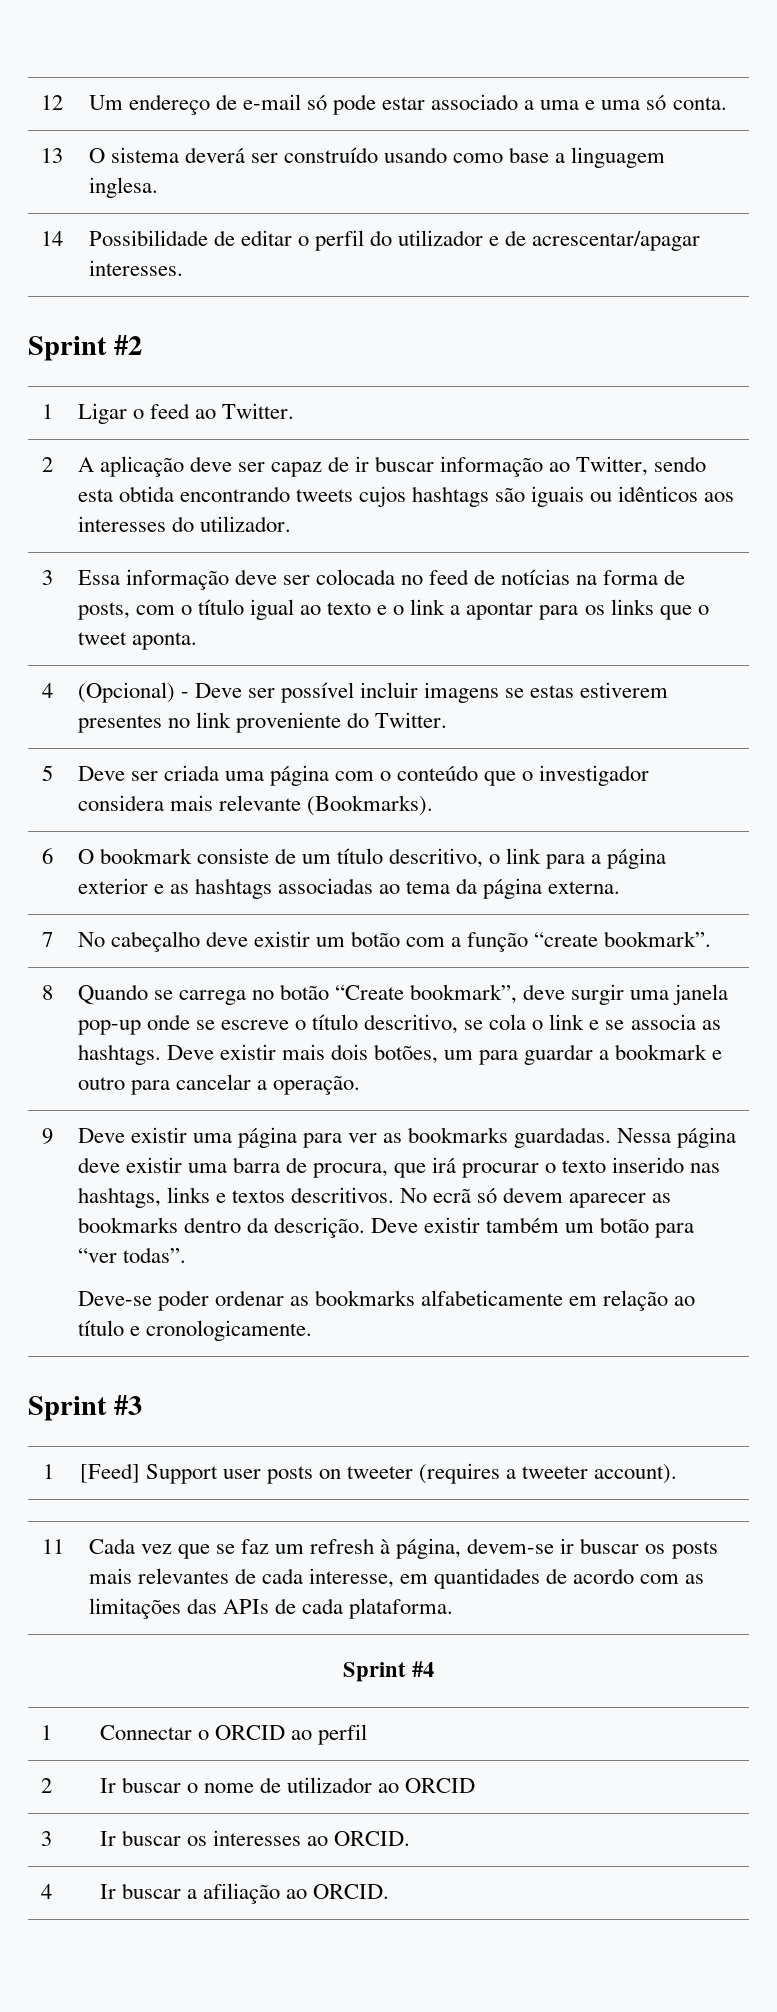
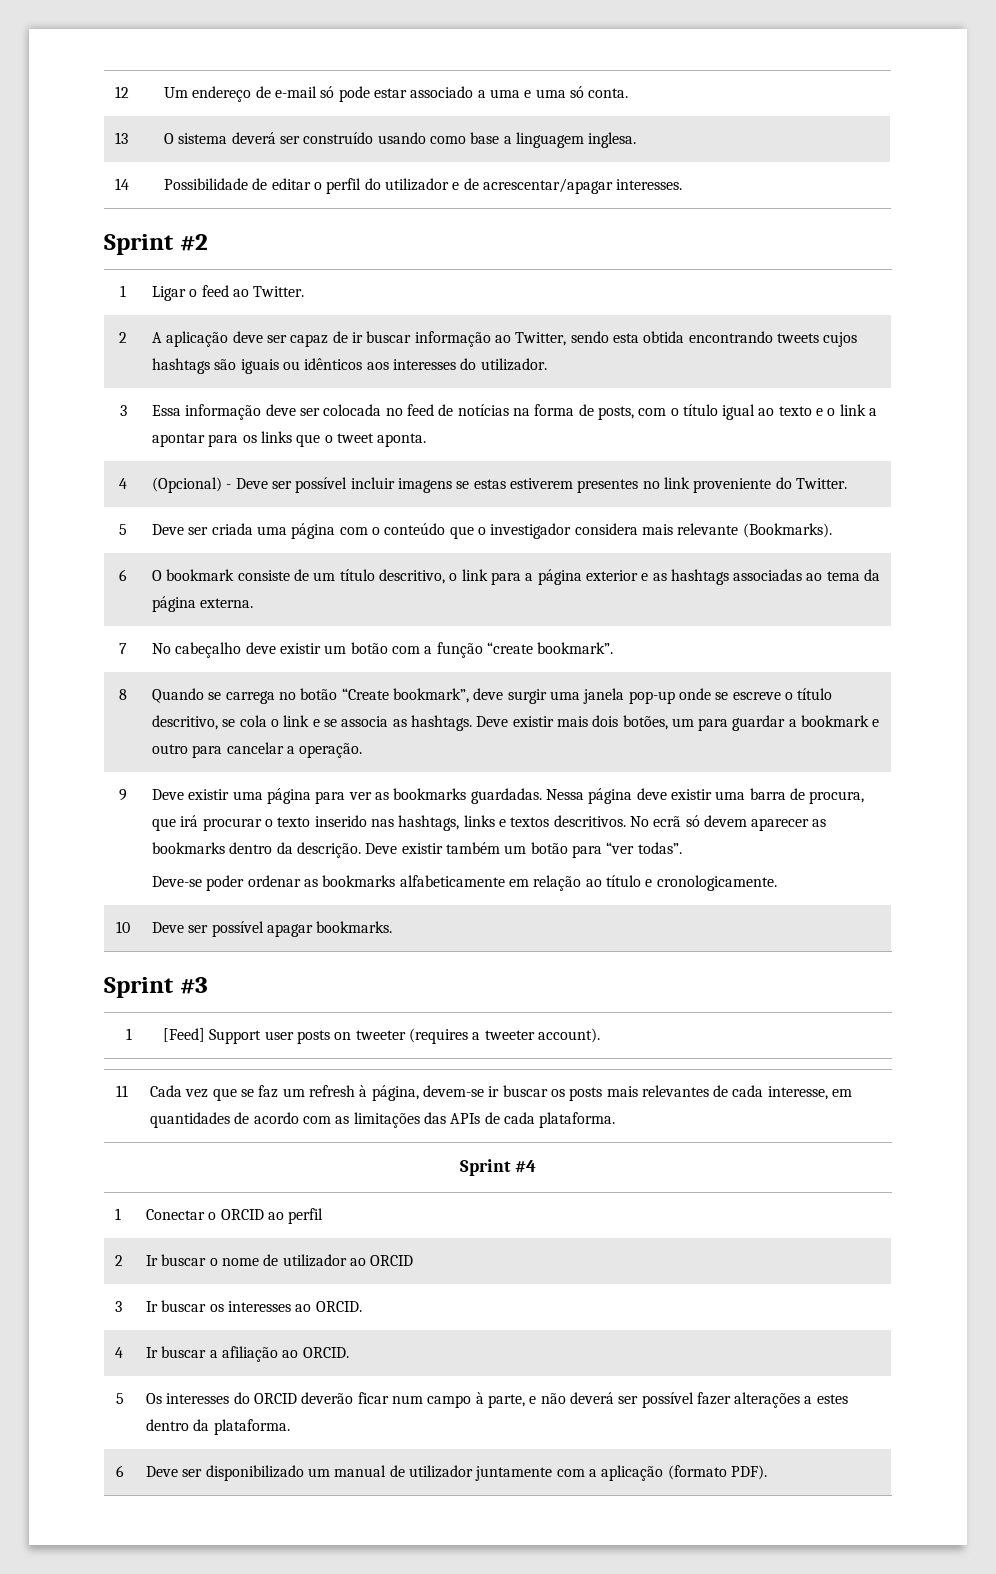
(312, 1330) none -> [116,921,130,933] [152,921,393,937] // 10 | Deve ser possível apagar bookmarks.
[99,1725,192,1740] Connectar -> [146,1209,206,1220] Conectar
(389, 1891) none -> [116,1393,124,1404] [146,1392,848,1408] [146,1419,290,1435] [116,1465,124,1477] [146,1465,767,1481] // 5 | Os interesses do ORCID deverão ficar num campo à parte, e não deverá ser possível fazer alterações a estes dentro da plataforma. // 6 | Deve ser disponibilizado um manual de utilizador juntamente com a aplicação (formato PDF).

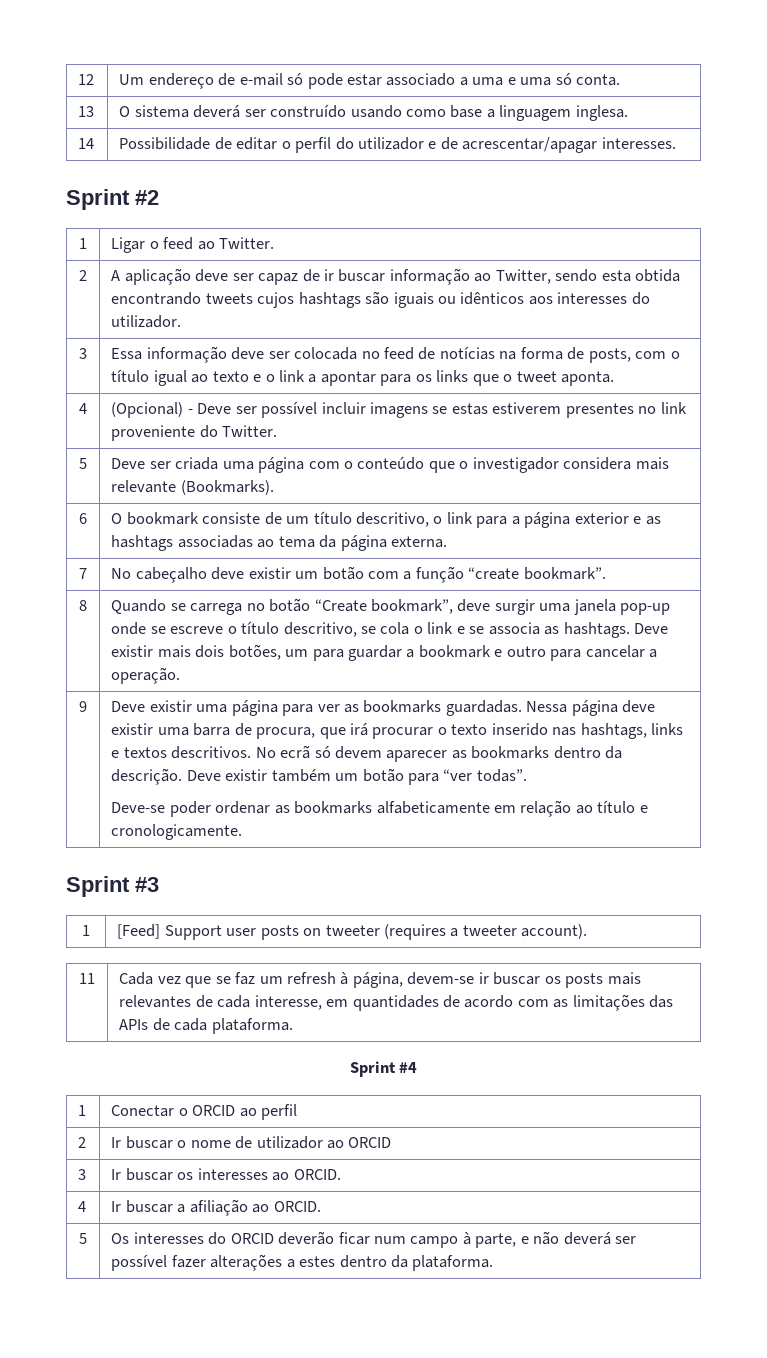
[116,921,130,933] [152,921,393,937] // 10 | Deve ser possível apagar bookmarks. -> (243, 832) none
[116,1465,124,1477] [146,1465,767,1481] // 6 | Deve ser disponibilizado um manual de utilizador juntamente com a aplicação (formato PDF). -> (494, 1263) none

